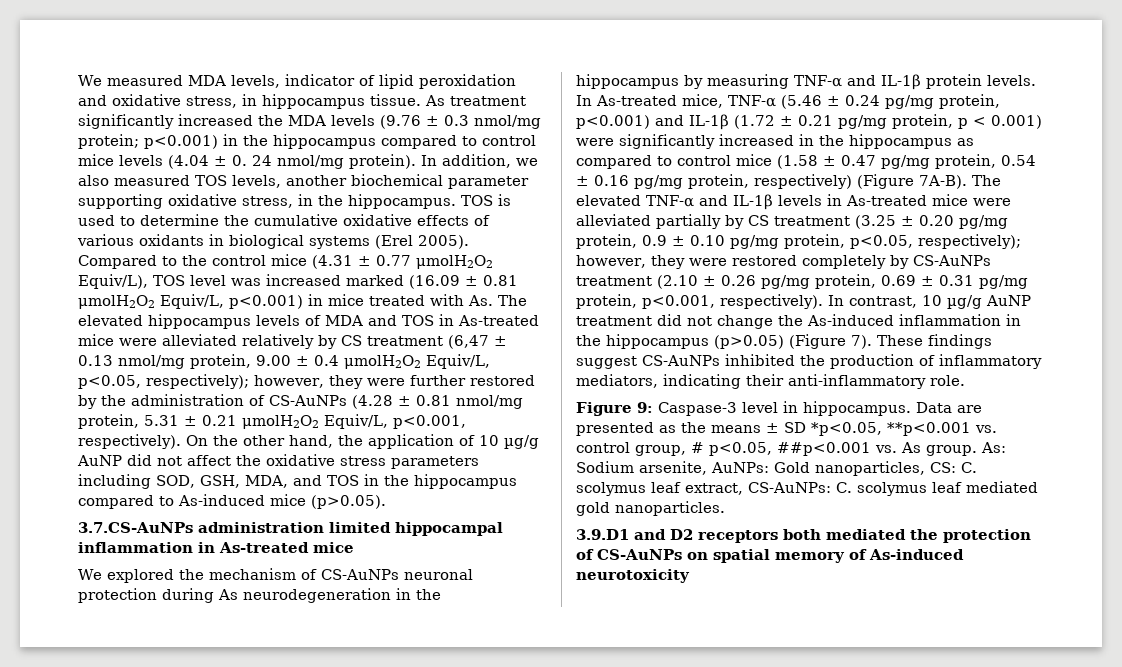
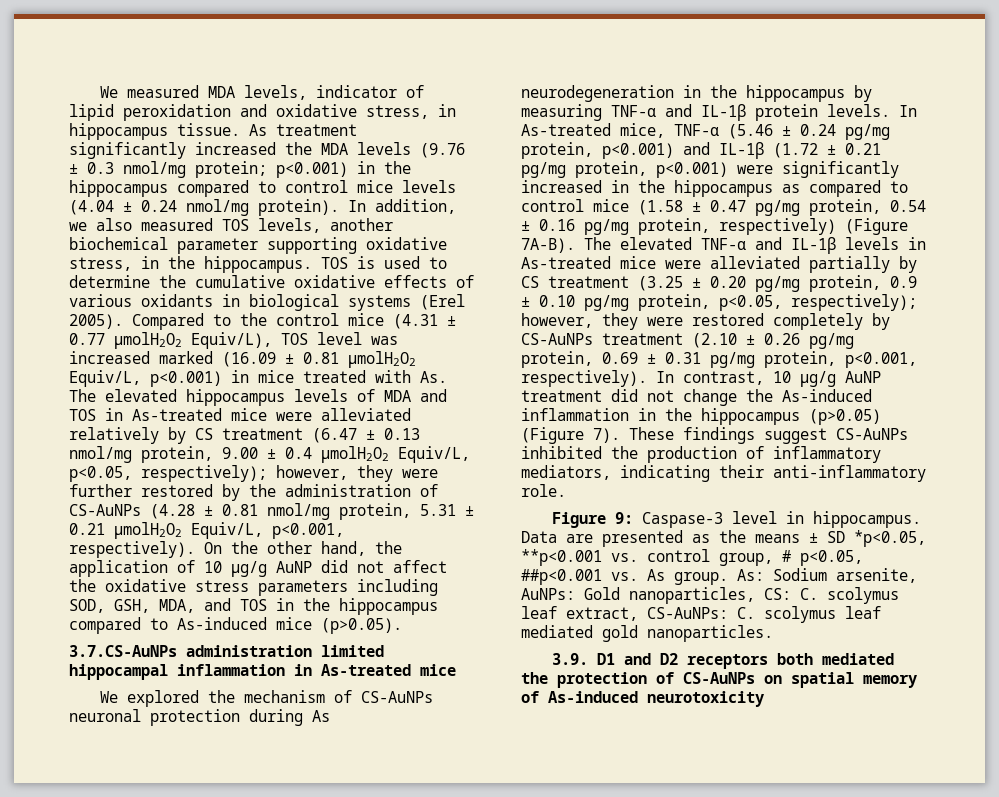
[232,155,272,166] 0. 24 -> [141,200,177,212] 0.24
[448,335,489,349] (6,47 -> [312,428,357,443] (6.47
[958,115,1042,129] p < 0.001) -> [656,162,728,178] p<0.001)
[576,529,629,540] 3.9.D1 -> [552,653,616,665] 3.9. D1

